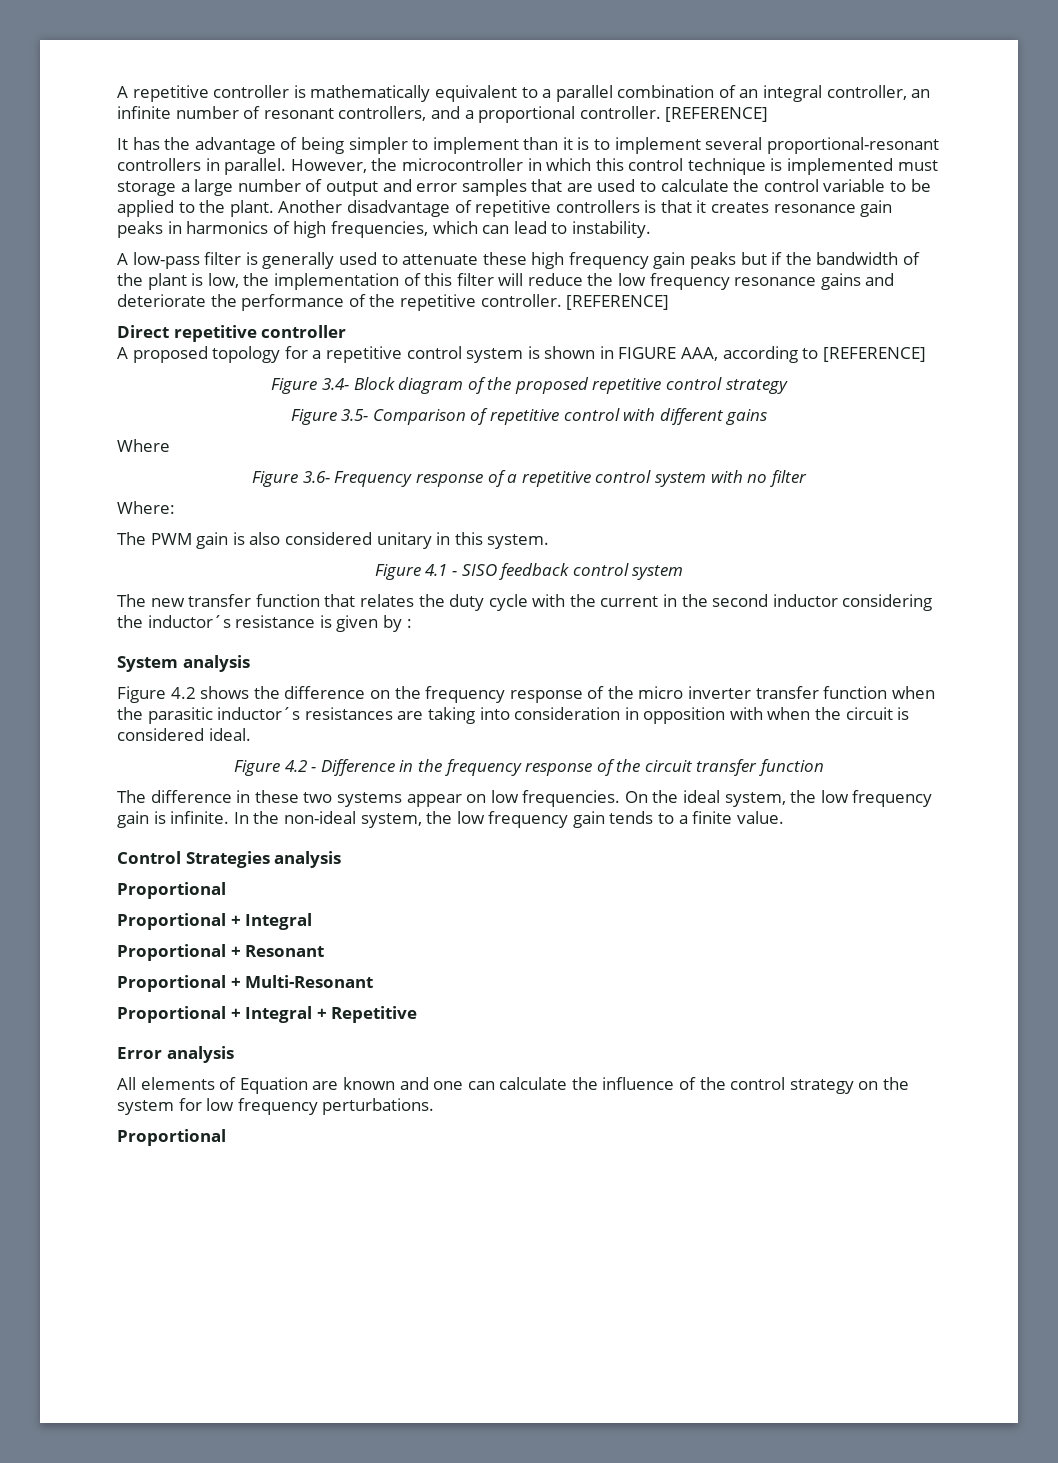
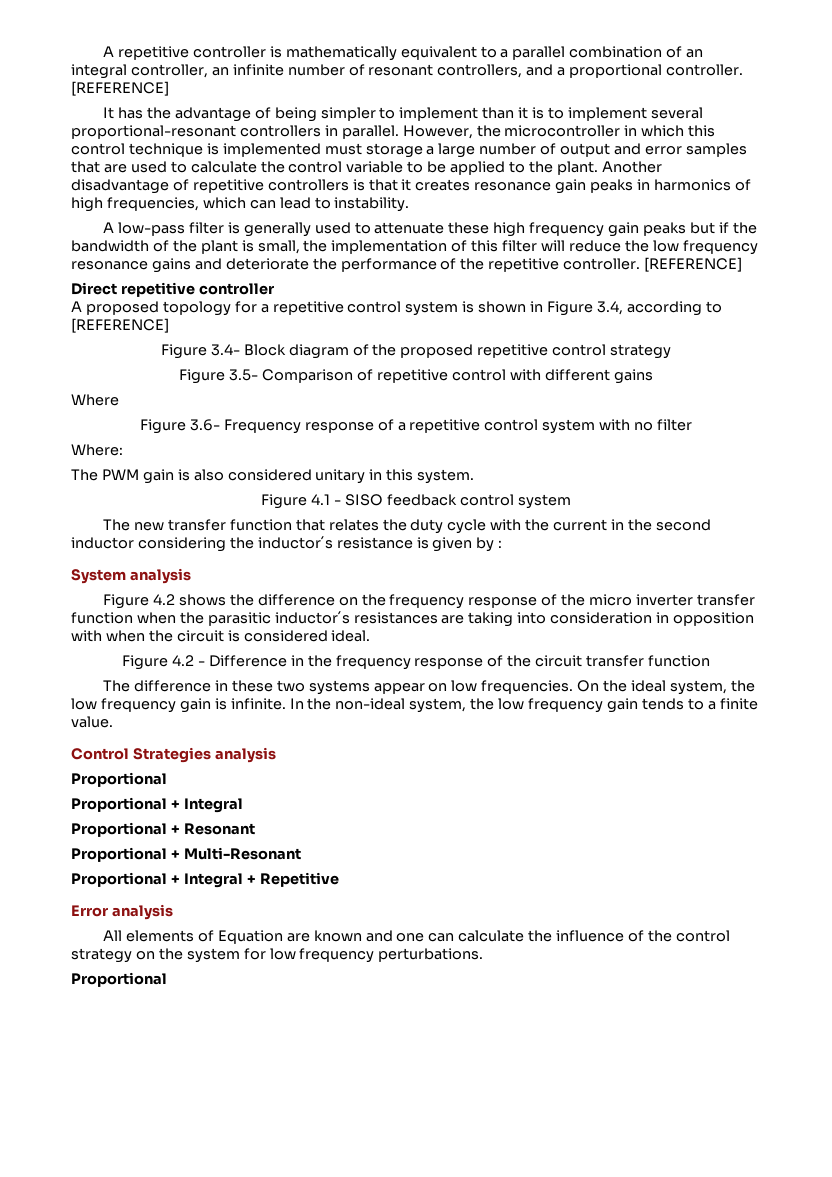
[207,273,239,288] low, -> [257,240,300,254] small,
[618,347,719,361] FIGURE AAA, -> [547,301,623,316] Figure 3.4,

